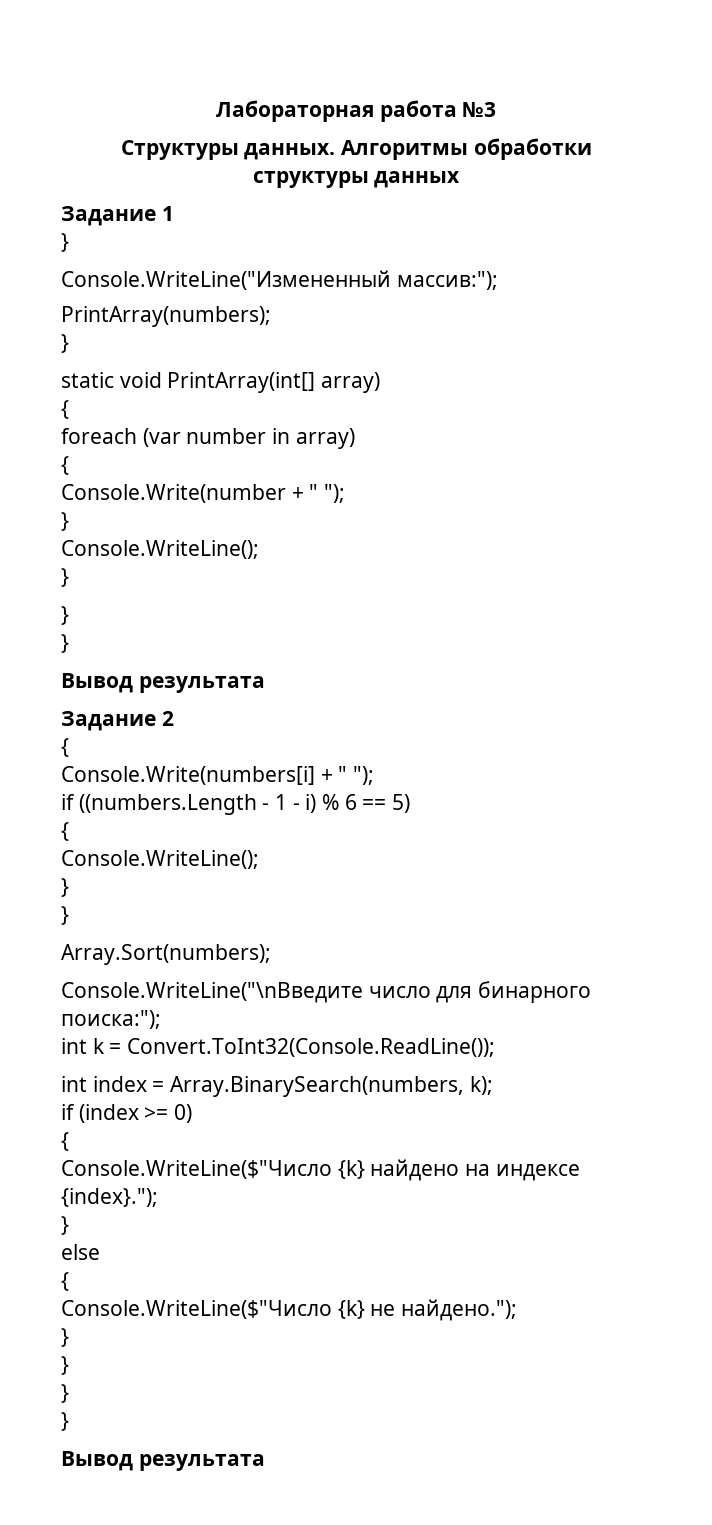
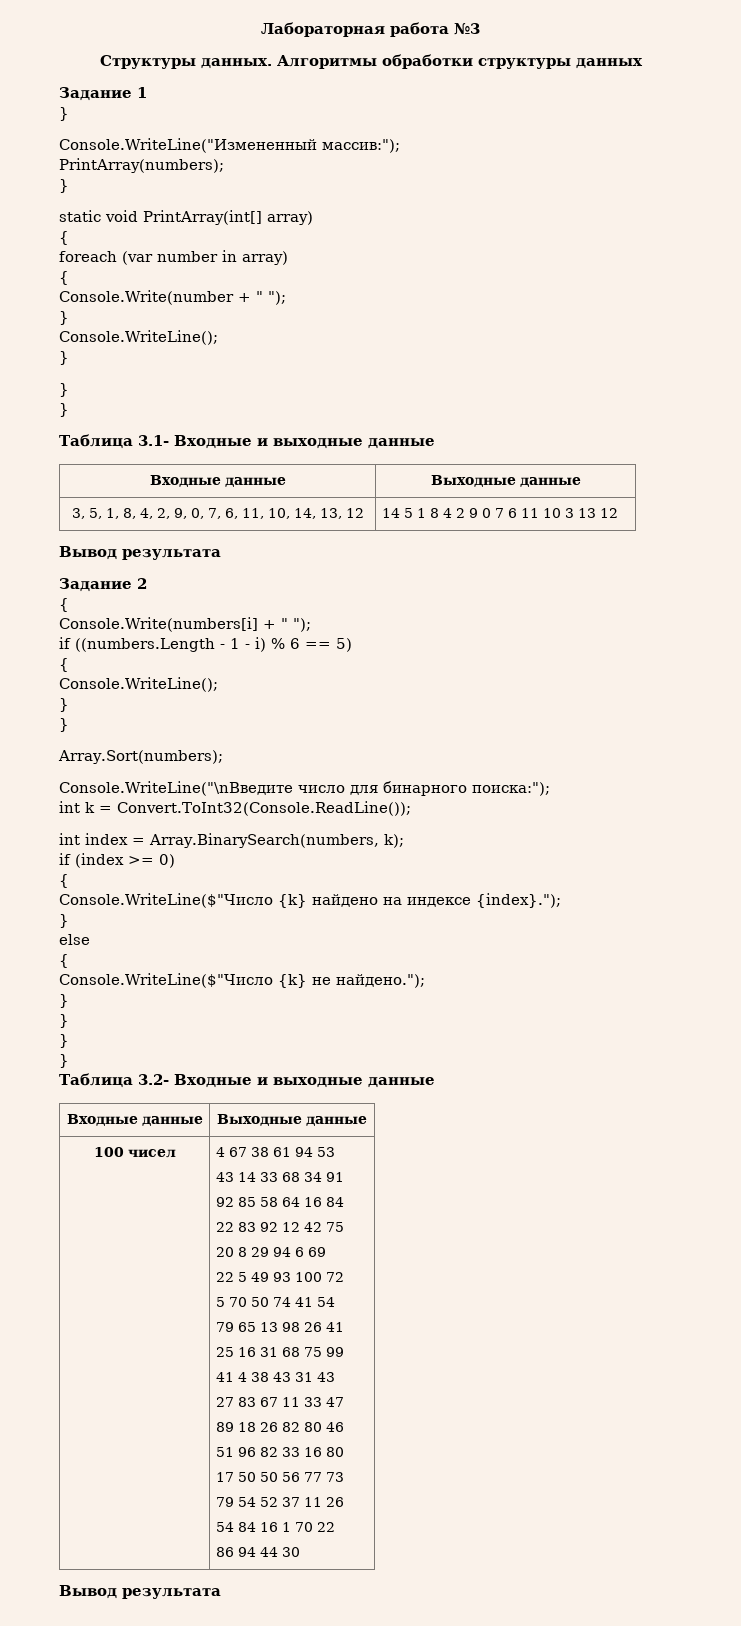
(69, 643) none -> [59,434,435,449] [149,475,286,487] [430,475,581,487] [71,508,364,519] [381,508,618,518] // Таблица 3.1- Входные и выходные данные // Входные данные | Выходные данные // 3, 5, 1, 8, 4, 2, 9, 0, 7, 6, 11, 10, 14, 13, 12 | 14 5 1 8 4 2 9 0 7 6 11 10 3 13 12
(69, 1421) none -> [59,1073,435,1088] [66,1114,203,1126] [216,1114,367,1126] [93,1147,176,1158] [215,1147,335,1157] [215,1172,344,1182] [215,1197,344,1207] [215,1222,344,1232] [215,1247,326,1257] [215,1272,344,1282] [215,1297,335,1307] [215,1322,344,1332] [215,1347,344,1357] [215,1372,335,1382] [215,1397,344,1407] [215,1422,344,1432] [215,1447,344,1457] [215,1472,344,1482] [215,1497,344,1507] [215,1522,335,1532] [215,1547,300,1557] // Таблица 3.2- Входные и выходные данные // Входные данные | Выходные данные // 100 чисел | 4 67 38 61 94 53 // 43 14 33 68 34 91 // 92 85 58 64 16 84 // 22 83 92 12 42 75 // 20 8 29 94 6 69 // 22 5 49 93 100 72 // 5 70 50 74 41 54 // 79 65 13 98 26 41 // 25 16 31 68 75 99 // 41 4 38 43 31 43 // 27 83 67 11 33 47 // 89 18 26 82 80 46 // 51 96 82 33 16 80 // 17 50 50 56 77 73 // 79 54 52 37 11 26 // 54 84 16 1 70 22 // 86 94 44 30

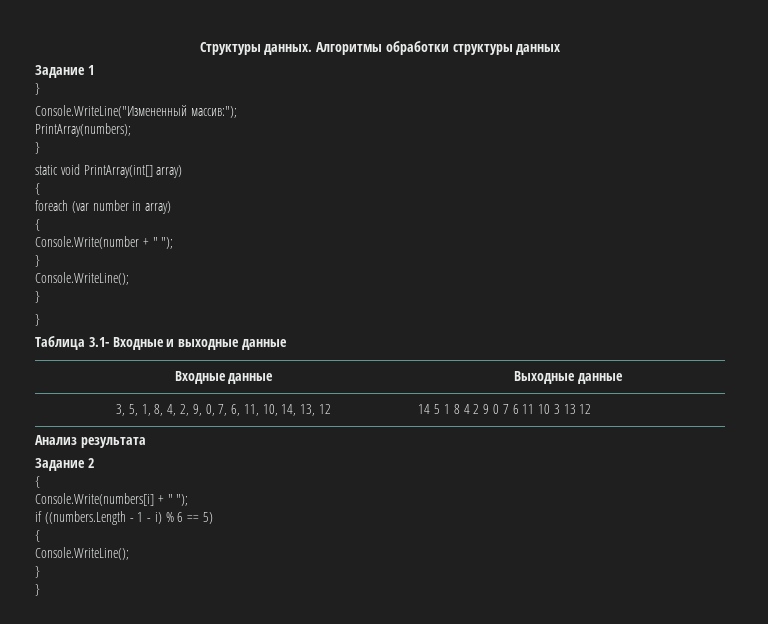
[261,22,480,37] Лабораторная работа №3 // -> (199, 48) none
[59,403,69,417] // } -> (40, 320) none
[59,546,117,560] Вывод -> [35,435,77,445] Анализ
[58,750,223,764] [59,781,550,796] [59,801,411,816] [59,833,404,848] [59,853,175,868] [59,874,69,888] [59,893,561,908] [59,914,69,928] [59,934,90,945] [59,954,69,968] [59,973,425,988] [59,994,69,1008] [59,1014,69,1028] [59,1034,69,1048] [59,1054,69,1068] [59,1073,435,1088] [66,1114,203,1126] [216,1114,367,1126] [93,1147,176,1158] [215,1147,335,1157] [215,1172,344,1182] [215,1197,344,1207] [215,1222,344,1232] [215,1247,326,1257] [215,1272,344,1282] [215,1297,335,1307] [215,1322,344,1332] [215,1347,344,1357] [215,1372,335,1382] [215,1397,344,1407] [215,1422,344,1432] [215,1447,344,1457] [215,1472,344,1482] [215,1497,344,1507] [215,1522,335,1532] [215,1547,300,1557] [59,1585,221,1599] // Array.Sort(numbers); // Console.WriteLine("\nВведите число для бинарного поиска:"); // int k = Convert.ToInt32(Console.ReadLine()); // int index = Array.BinarySearch(numbers, k); // if (index >= 0) // { // Console.WriteLine($"Число {k} найдено на индексе {index}."); // } // else // { // Console.WriteLine($"Число {k} не найдено."); // } // } // } // } // Таблица 3.2- Входные и выходные данные // Входные данные | Выходные данные // 100 чисел | 4 67 38 61 94 53 // 43 14 33 68 34 91 // 92 85 58 64 16 84 // 22 83 92 12 42 75 // 20 8 29 94 6 69 // 22 5 49 93 100 72 // 5 70 50 74 41 54 // 79 65 13 98 26 41 // 25 16 31 68 75 99 // 41 4 38 43 31 43 // 27 83 67 11 33 47 // 89 18 26 82 80 46 // 51 96 82 33 16 80 // 17 50 50 56 77 73 // 79 54 52 37 11 26 // 54 84 16 1 70 22 // 86 94 44 30 // Вывод результата -> (40, 590) none

